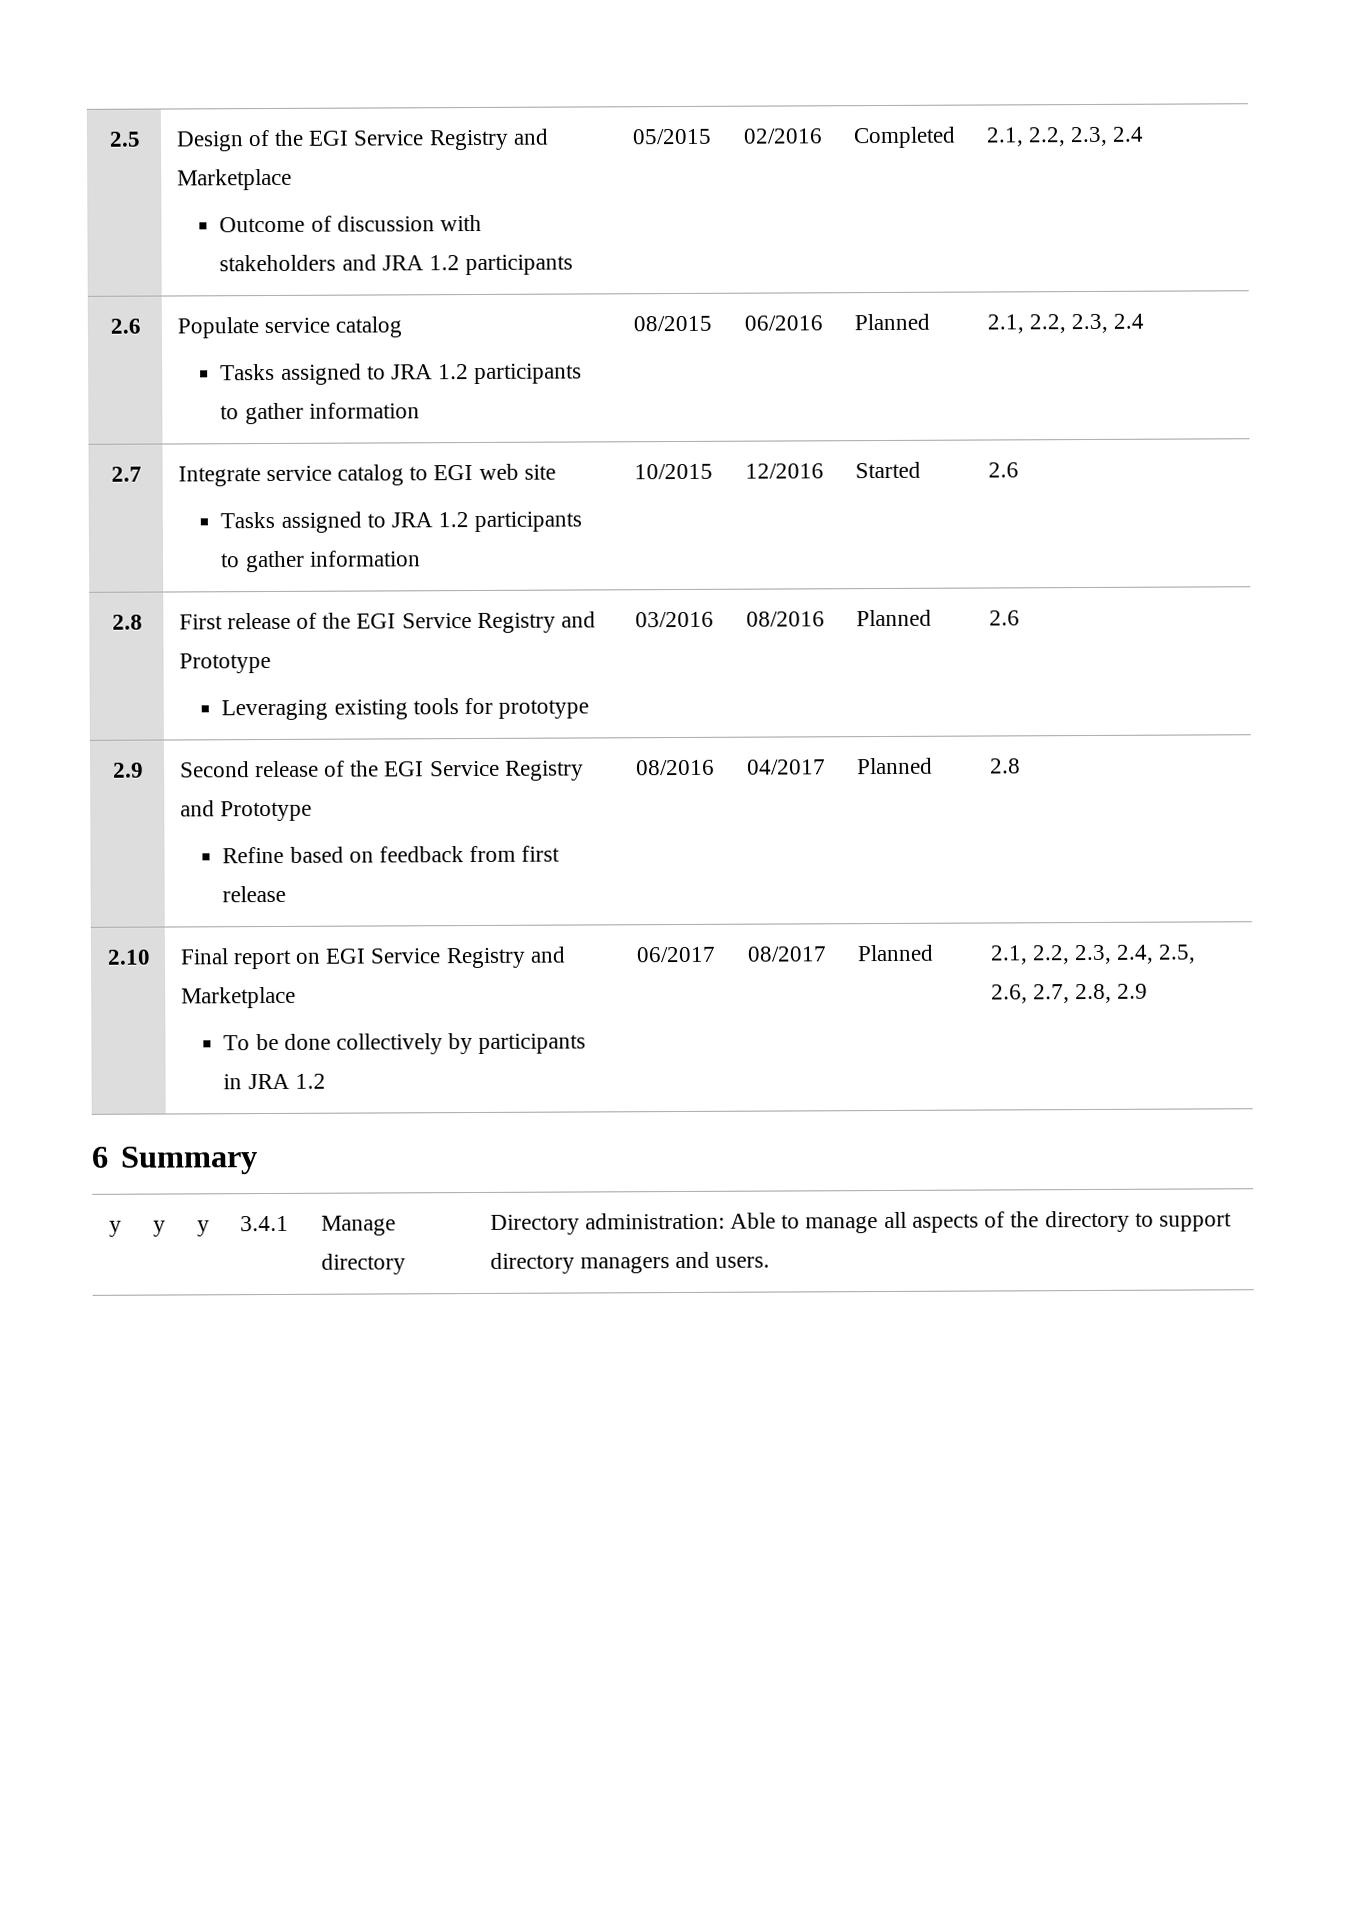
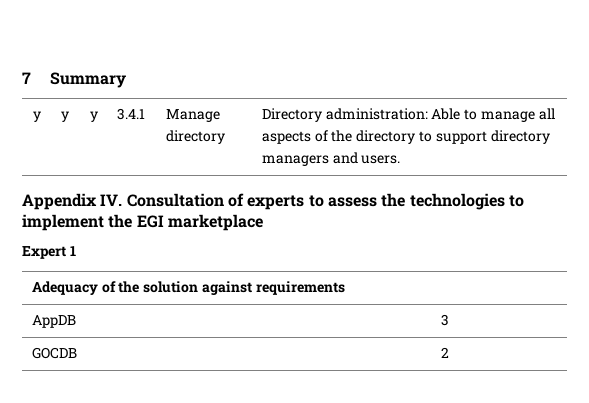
[108,131,141,147] [175,128,549,152] [176,168,292,191] [219,214,483,233] [219,254,574,276] [631,128,712,145] [742,128,823,144] [852,126,956,149] [985,126,1145,147] [109,318,141,334] [176,316,403,339] [220,363,583,385] [220,402,420,425] [632,315,712,332] [743,315,823,331] [853,313,930,331] [986,313,1145,334] [110,466,142,482] [177,463,556,487] [220,511,583,533] [221,550,421,573] [633,463,713,480] [744,463,824,479] [854,461,921,479] [987,462,1019,478] [111,614,143,630] [178,611,597,633] [178,653,271,674] [221,697,590,721] [634,611,714,628] [745,611,825,627] [855,609,932,627] [988,610,1020,626] [112,762,144,778] [179,760,584,781] [179,800,312,822] [222,845,561,864] [222,885,287,903] [635,759,715,776] [746,759,826,775] [856,757,933,775] [989,758,1021,774] [106,949,151,965] [179,946,566,970] [180,986,296,1009] [223,1033,587,1055] [223,1073,326,1090] [635,946,716,963] [746,946,827,962] [856,944,934,962] [989,944,1197,965] [990,983,1149,1004] [91,1146,109,1168] 2.5 | Design of the EGI Service Registry and Marketplace // Outcome of discussion with stakeholders and JRA 1.2 participants | 05/2015 | 02/2016 | Completed | 2.1, 2.2, 2.3, 2.4 // 2.6 | Populate service catalog // Tasks assigned to JRA 1.2 participants to gather information | 08/2015 | 06/2016 | Planned | 2.1, 2.2, 2.3, 2.4 // 2.7 | Integrate service catalog to EGI web site // Tasks assigned to JRA 1.2 participants to gather information | 10/2015 | 12/2016 | Started | 2.6 // 2.8 | First release of the EGI Service Registry and Prototype // Leveraging existing tools for prototype | 03/2016 | 08/2016 | Planned | 2.6 // 2.9 | Second release of the EGI Service Registry and Prototype // Refine based on feedback from first release | 08/2016 | 04/2017 | Planned | 2.8 // 2.10 | Final report on EGI Service Registry and Marketplace // To be done collectively by participants in JRA 1.2 | 06/2017 | 08/2017 | Planned | 2.1, 2.2, 2.3, 2.4, 2.5, 2.6, 2.7, 2.8, 2.9 // 6 -> [22,72,31,84] 7
(771, 1262) none -> [22,193,524,210] [22,214,263,231] [22,246,76,259] [31,281,345,295] [31,315,76,328] [441,314,449,326] [31,347,77,359] [441,347,449,358] // Appendix IV. Consultation of experts to assess the technologies to implement the EGI marketplace // Expert 1 // Adequacy of the solution against requirements // AppDB | 3 // GOCDB | 2

